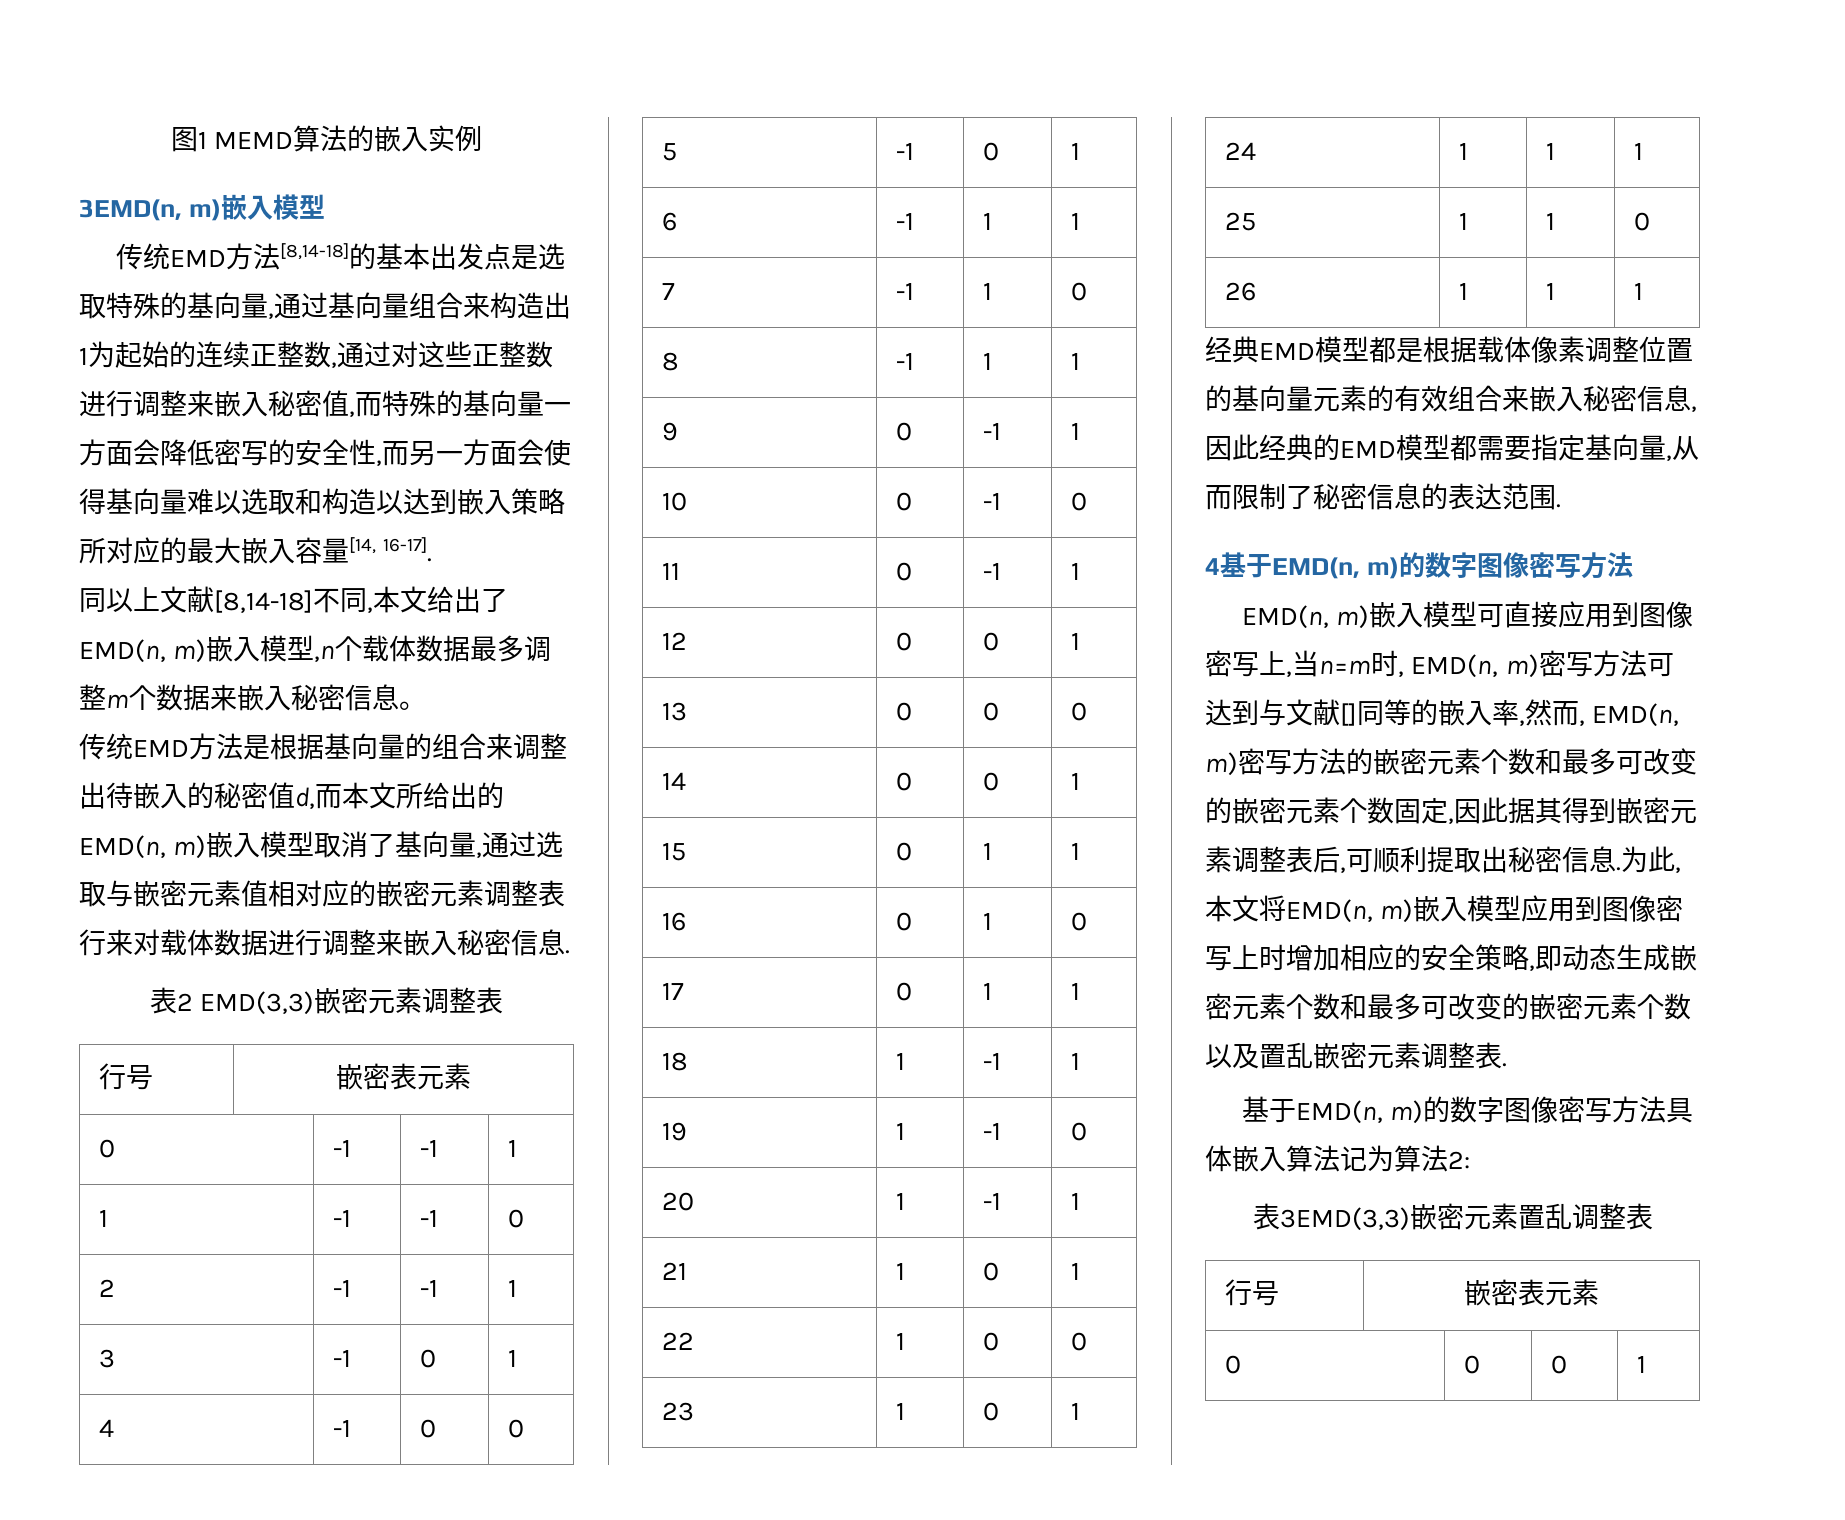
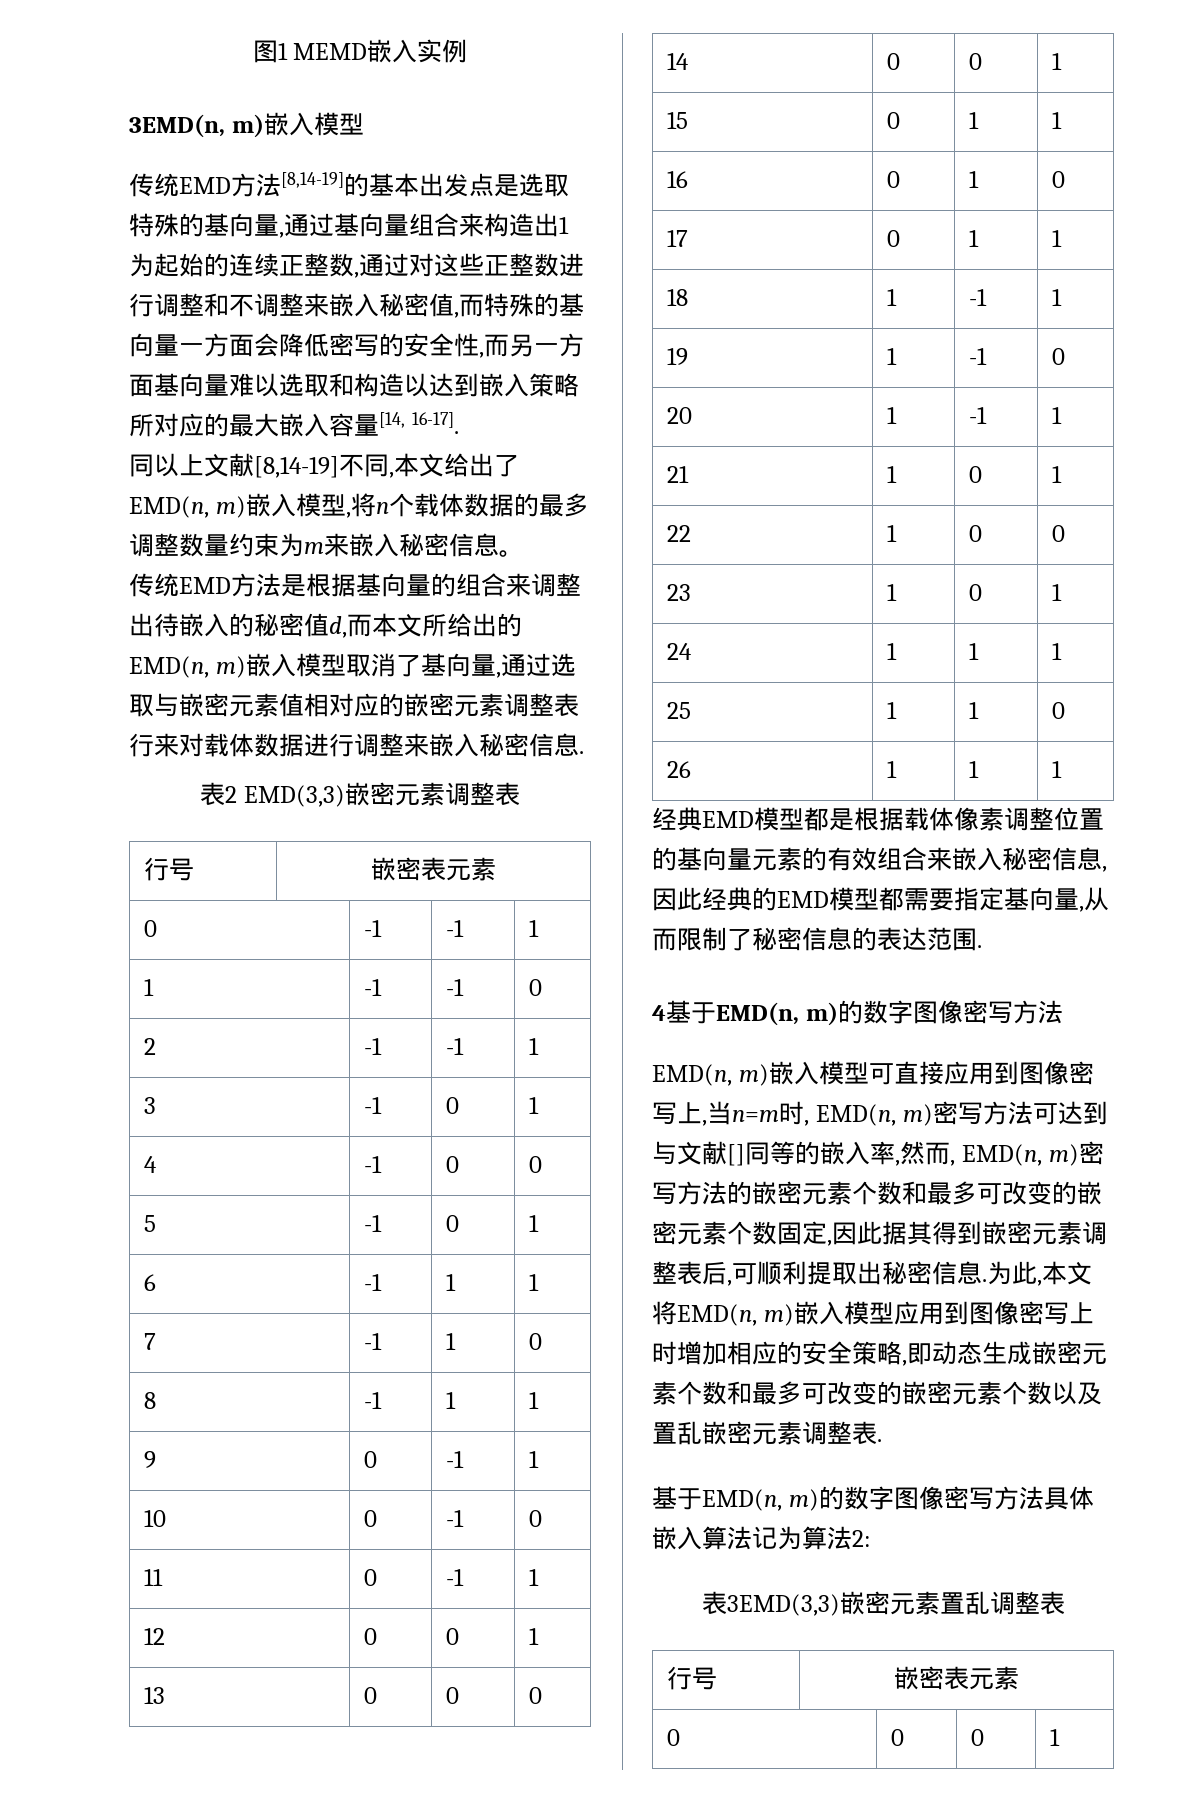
[293,125,375,152] 算法的 -> (368, 51) none
[279,243,349,260] [8,14-18] -> [281,172,344,188] [8,14-19]
(187, 403) none -> [204,293,304,317] 和不调整
[517,439,571,466] [79,488,106,514] 会使得 -> (154, 385) none
[214,590,313,613] [8,14-18] -> [254,456,339,478] [8,14-19]
[314,645,336,662] ,n -> [345,493,389,518] ,将n
(471, 648) none -> [513,493,539,517] 的
[106,684,210,711] m个数据 -> [179,533,324,557] 数量约束为m

